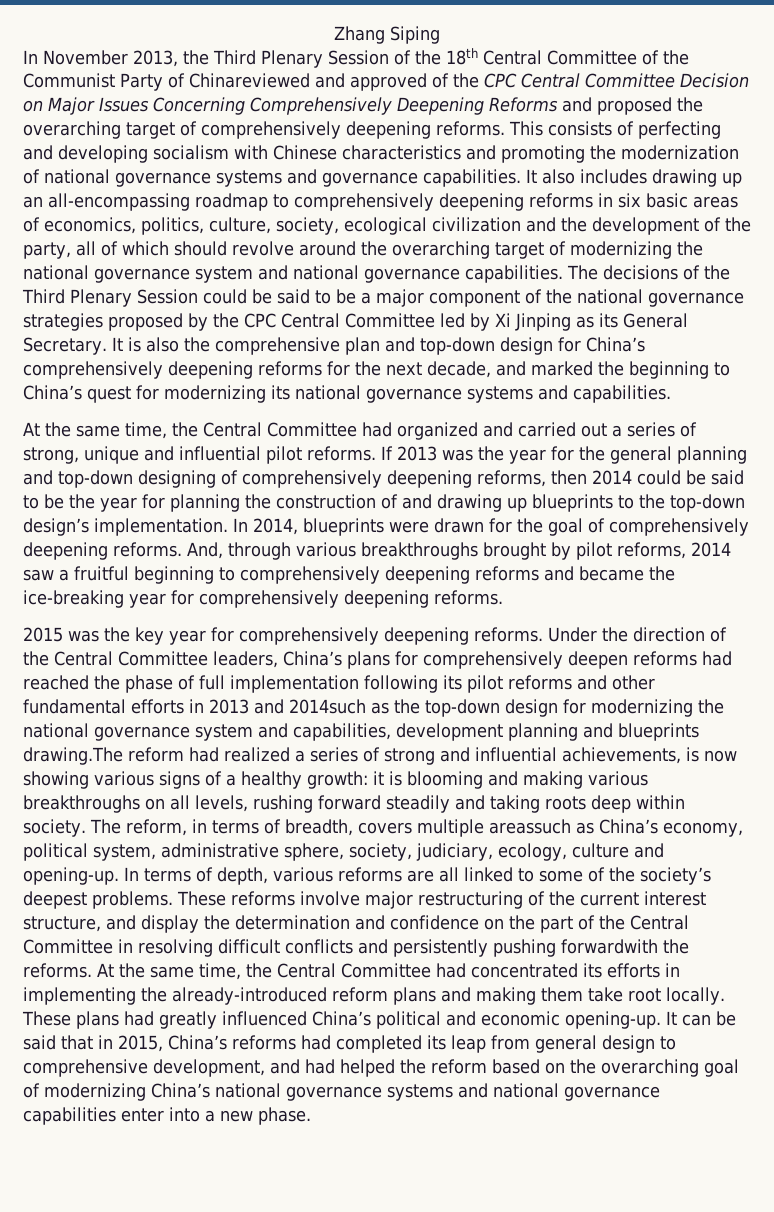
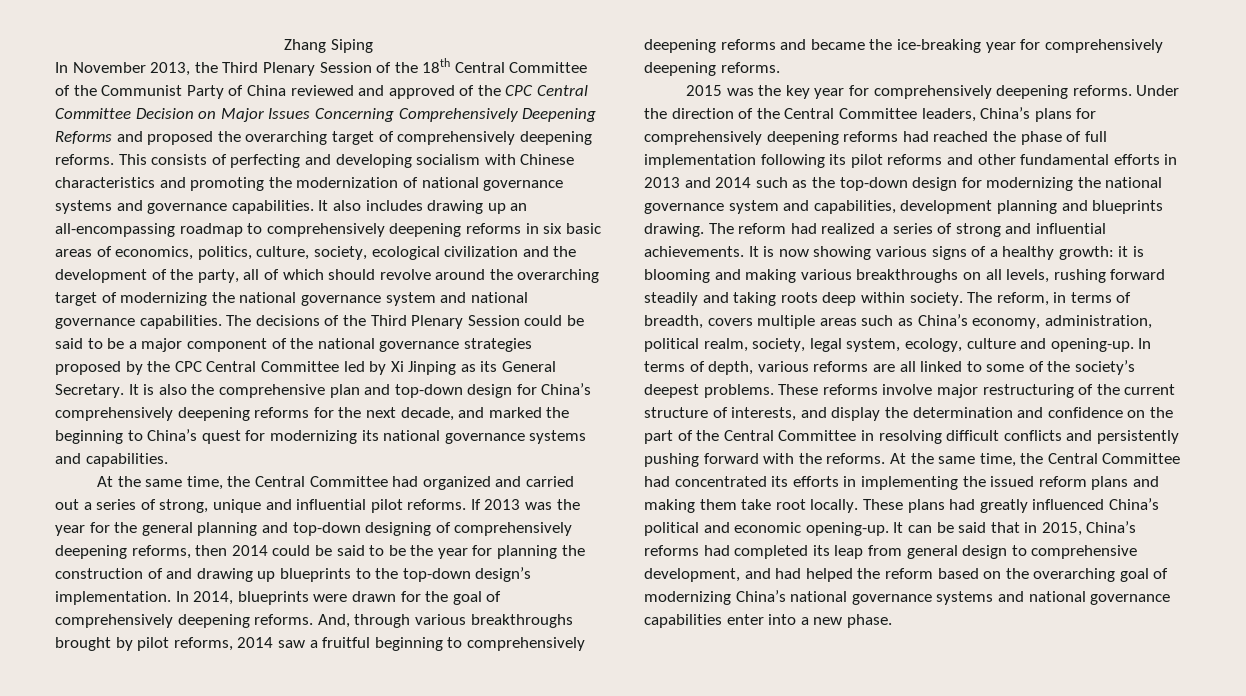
[188,73,310,88] Chinareviewed -> [246,85,354,96] China reviewed
[568,651,628,669] deepen -> [766,131,839,145] deepening
[289,699,366,714] 2014such -> [715,177,788,188] 2014 such
[23,747,123,765] drawing.The -> [644,223,734,237] drawing. The
[562,747,681,764] achievements, -> [644,246,759,257] achievements. It
[488,819,571,834] areassuch -> [819,315,894,326] areas such
[23,843,493,861] political system, administrative sphere, society, judiciary, -> [1044,315,1152,329] [644,338,901,352] administration, political realm, society, legal system,
[644,891,706,906] [23,916,101,932] interest structure, -> [644,407,797,421] structure of interests,
[561,939,658,954] forwardwith -> [703,453,795,464] forward with
[172,987,327,1005] already-introduced -> [990,476,1035,487] issued

